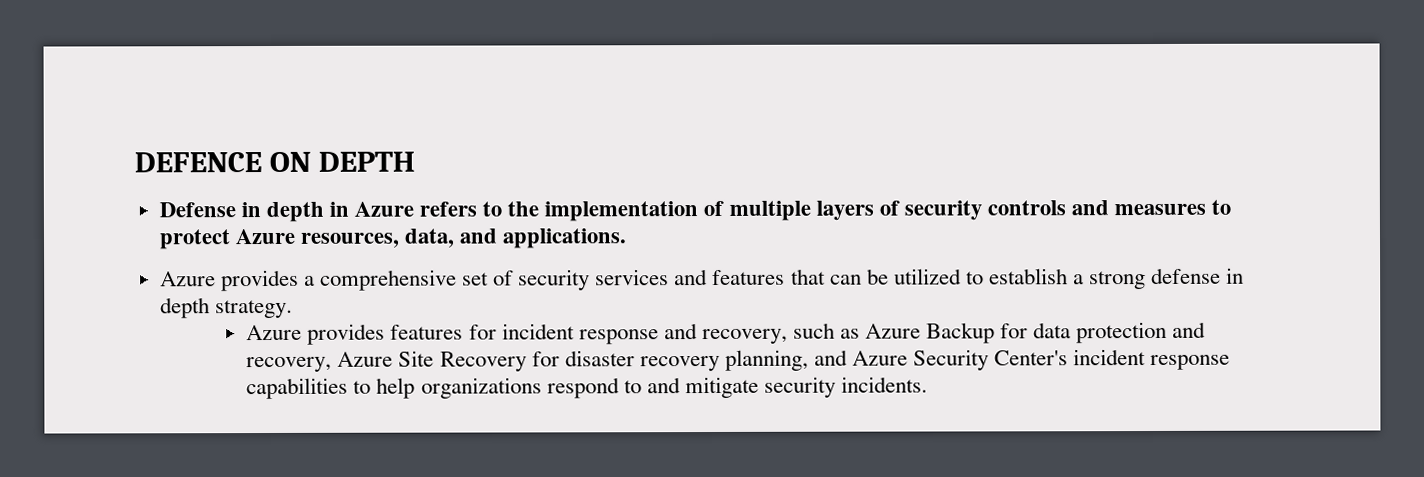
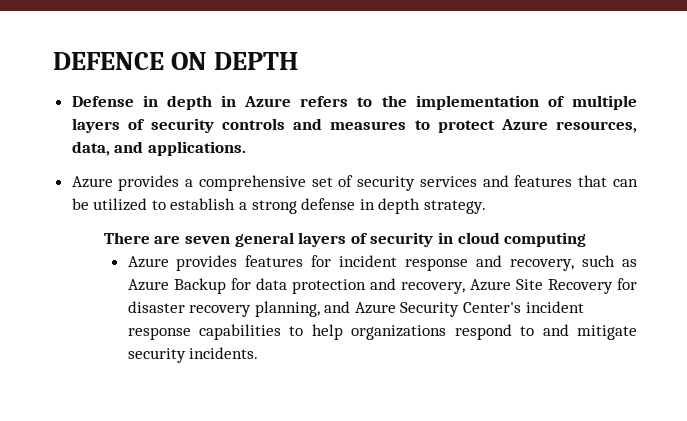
(293, 309) none -> [103,232,587,247] // There are seven general layers of security in cloud computing

